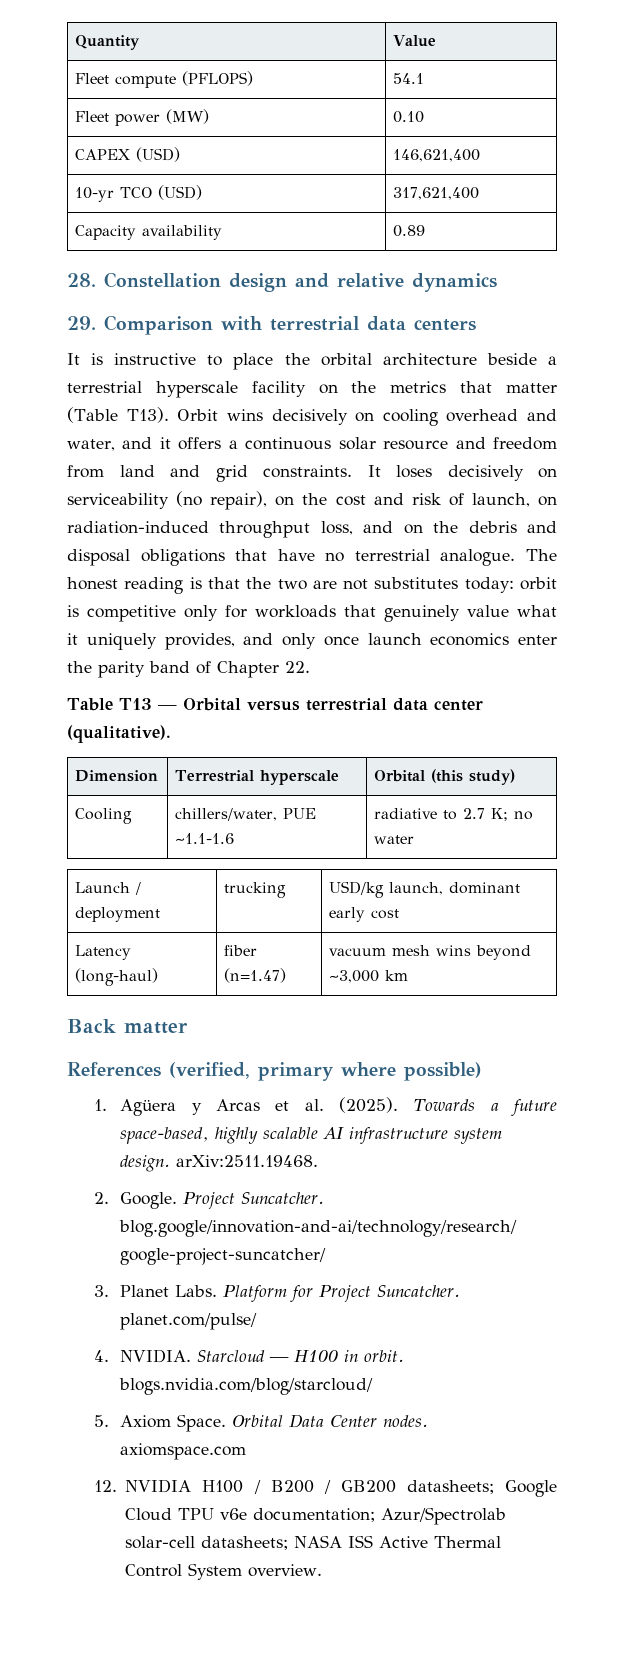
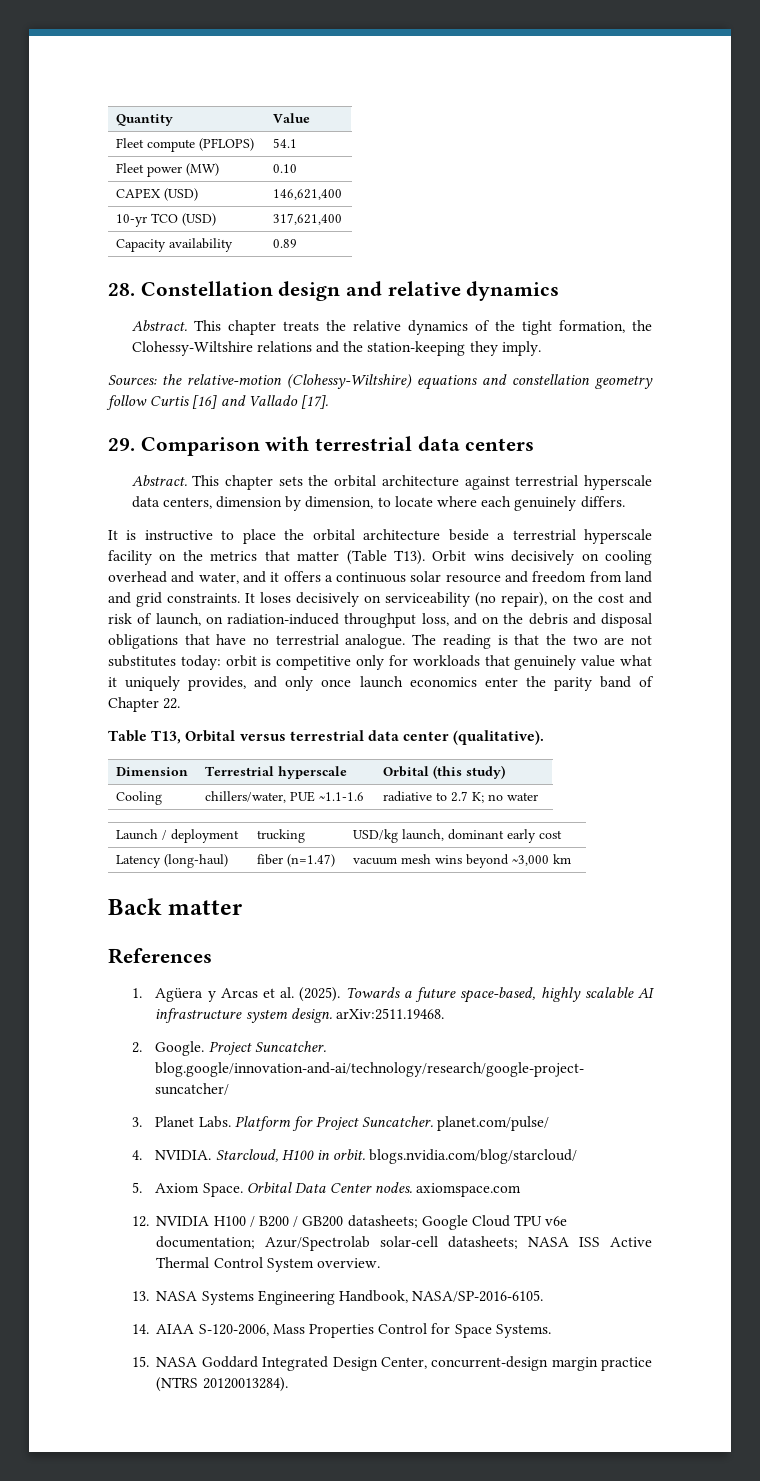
(497, 282) none -> [131,320,653,335] [131,341,541,356] [108,374,653,390] [106,395,328,410] // Abstract. This chapter treats the relative dynamics of the tight formation, the Clohessy-Wiltshire relations and the station-keeping they imply. // Sources: the relative-motion (Clohessy-Wiltshire) equations and constellation geometry follow Curtis [16] and Vallado [17].
(476, 325) none -> [131,475,653,490] [131,496,625,511] // Abstract. This chapter sets the orbital architecture against terrestrial hyperscale data centers, dimension by dimension, to locate where each genuinely differs.
[67,577,118,590] honest -> (437, 639) none
[118,698,177,710] T13 — -> [151,730,182,744] T13,
[169,1062,482,1081] (verified, primary where possible) -> (212, 956) none
[197,1350,290,1362] Starcloud — -> [215,1149,278,1162] Starcloud,
(323, 1570) none -> [131,1290,544,1305] [131,1323,551,1338] [131,1356,652,1371] [156,1377,288,1392] // 13. NASA Systems Engineering Handbook, NASA/SP-2016-6105. // 14. AIAA S-120-2006, Mass Properties Control for Space Systems. // 15. NASA Goddard Integrated Design Center, concurrent-design margin practice (NTRS 20120013284).

